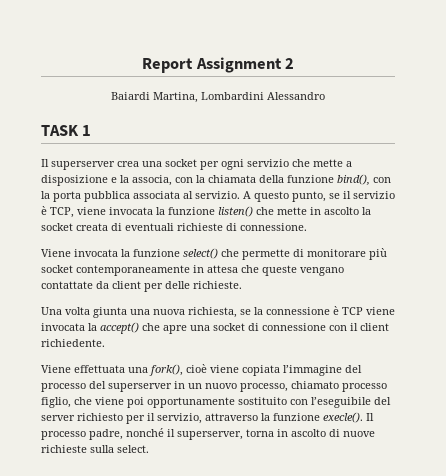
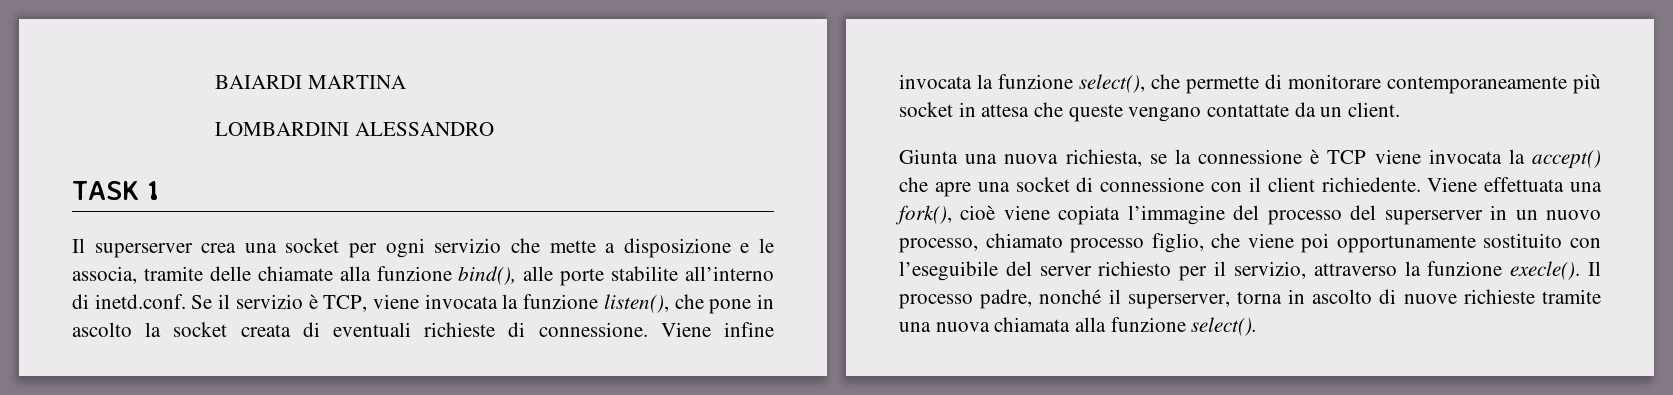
[142,57,294,73] [111,92,325,103] Report Assignment 2 // Baiardi Martina, Lombardini Alessandro -> [214,75,406,89] [214,122,494,136] BAIARDI MARTINA // LOMBARDINI ALESSANDRO
[120,174,391,186] [41,191,340,202] la associa, con la chiamata della funzione bind(), con la porta pubblica associata al servizio. A questo punto, se -> [759,238,775,253] [72,266,774,286] [72,294,213,309] le associa, tramite delle chiamate alla funzione bind(), alle porte stabilite all’interno di inetd.conf. Se
[218,206,307,217] listen() che mette -> [603,294,752,314] listen(), che pone
[41,248,218,259] // Viene invocata la funzione select() -> [660,322,774,337] [899,74,1145,93] Viene infine invocata la funzione select(),
(366, 253) none -> [1387,76,1567,94] contemporaneamente
[76,265,190,276] contemporaneamente -> (953, 109) none
[112,281,242,292] [41,307,127,318] client per delle richieste. // Una volta giunta -> [1320,102,1401,117] [899,149,958,164] un client. // Giunta
(105, 343) // -> (1421, 184) none
[90,445,149,453] sulla select. -> [1542,289,1601,304] [899,317,1258,336] tramite una nuova chiamata alla funzione select().

